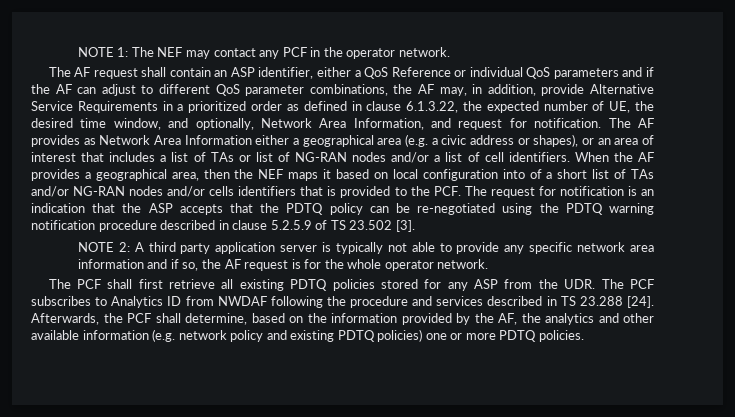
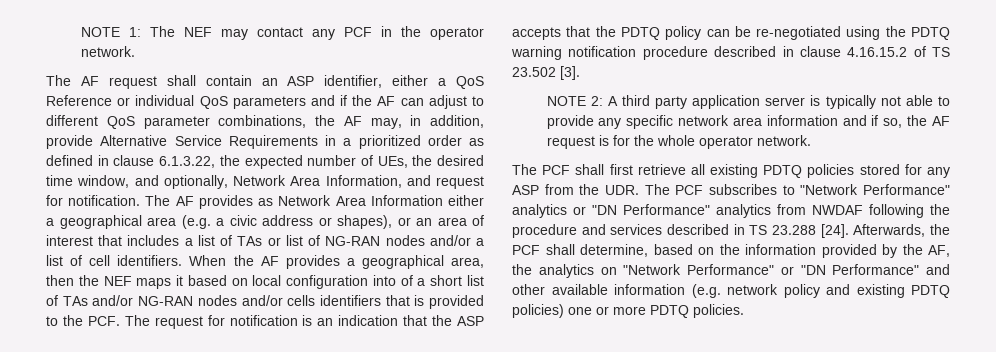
[609,101,631,113] UE, -> [377,156,408,168] UEs,
[270,220,312,230] 5.2.5.9 -> [847,47,908,57] 4.16.15.2
[111,296,182,308] Analytics ID -> [800,184,950,195] [512,204,771,218] "Network Performance" analytics or "DN Performance" analytics
(594, 319) none -> [600,264,920,275] on "Network Performance" or "DN Performance"

